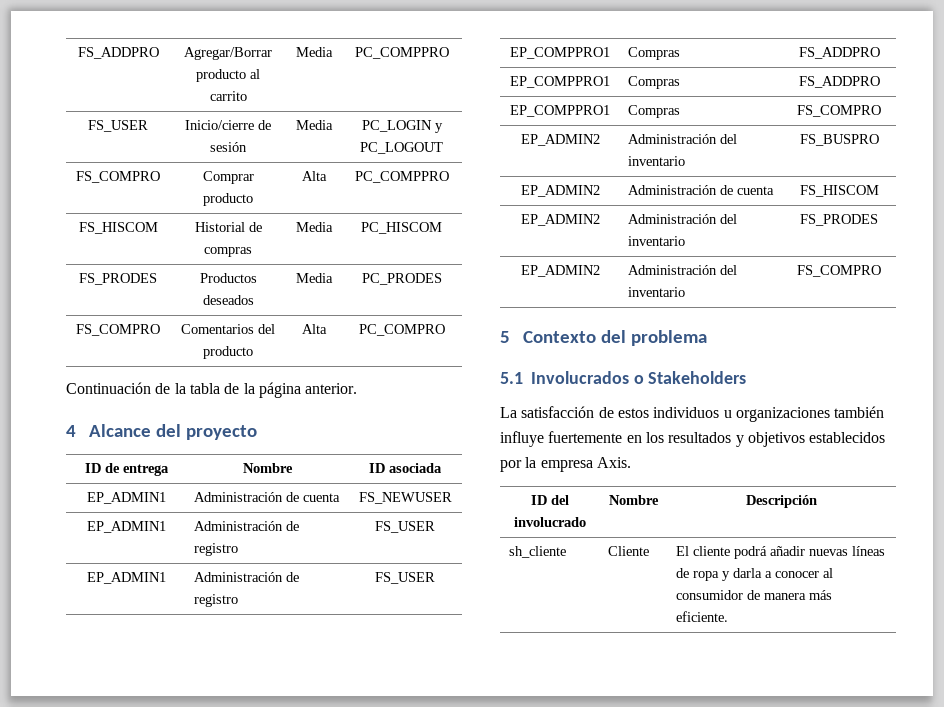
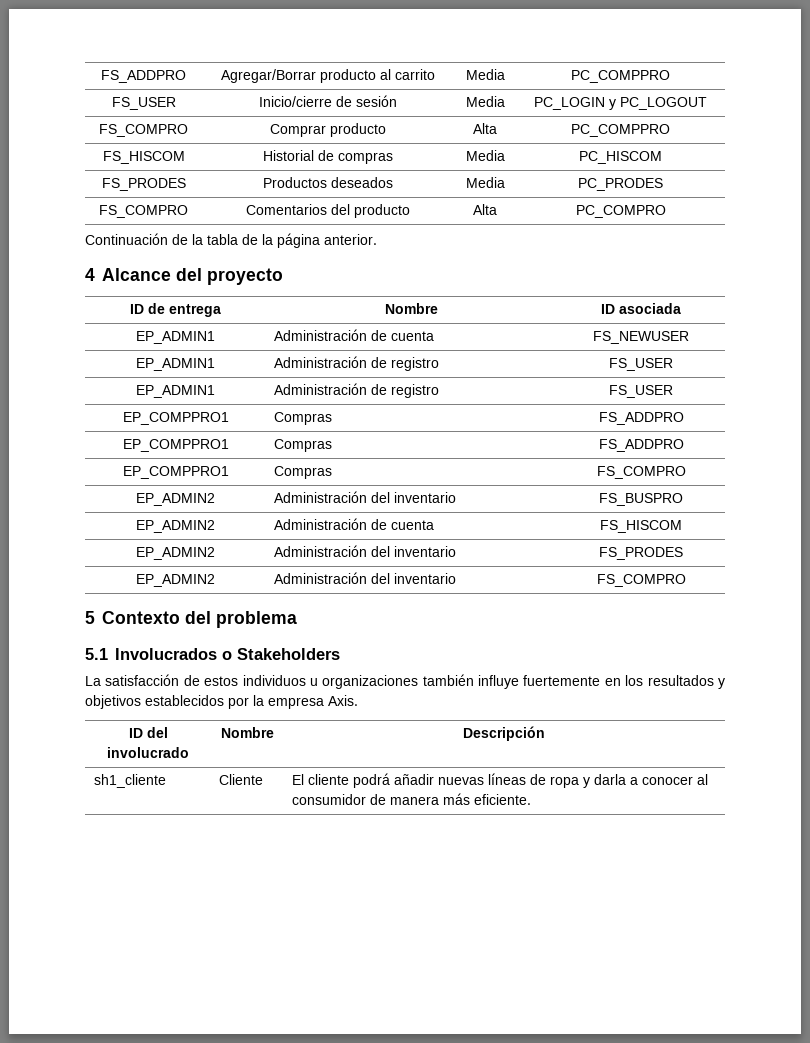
[509,546,567,558] sh_cliente -> [94,774,167,788] sh1_cliente

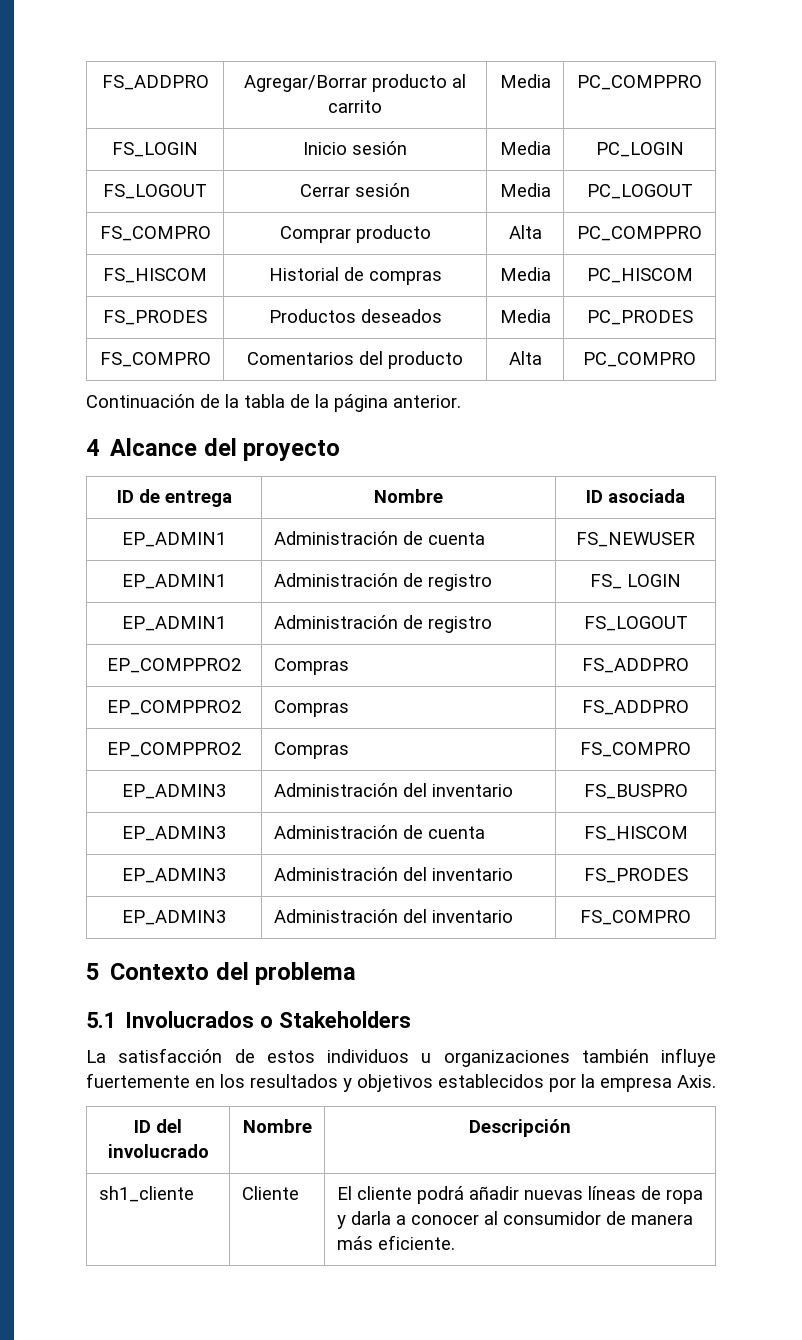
[111,97,176,110] [258,96,352,107] FS_USER | Inicio/cierre de -> [112,142,198,157] [303,142,347,155] FS_LOGIN | Inicio
[609,99,616,110] y -> [103,184,207,199] [300,183,410,197] [499,183,551,197] // FS_LOGOUT | Cerrar sesión | Media |
[609,358,673,371] [136,385,215,398] [274,383,440,398] [609,385,673,398] [122,412,229,425] [274,412,333,425] [598,412,684,425] [122,439,229,452] [274,439,333,452] [598,439,684,452] [122,466,229,479] FS_USER // EP_ADMIN1 | Administración de registro | FS_USER // EP_COMPPRO1 | Compras | FS_ADDPRO // EP_COMPPRO1 | Compras | FS_ADDPRO // EP_COMPPRO1 -> [590,574,681,589] [122,616,226,631] [273,615,492,633] [583,616,688,631] [107,658,241,673] [273,658,349,675] [582,658,689,673] [107,700,241,715] [273,700,349,717] [582,700,689,715] [107,742,241,757] FS_ LOGIN // EP_ADMIN1 | Administración de registro | FS_LOGOUT // EP_COMPPRO2 | Compras | FS_ADDPRO // EP_COMPPRO2 | Compras | FS_ADDPRO // EP_COMPPRO2
[136,493,215,506] EP_ADMIN2 -> [122,784,226,799] EP_ADMIN3
[136,520,215,533] EP_ADMIN2 -> [122,826,226,841] EP_ADMIN3
[136,547,215,560] EP_ADMIN2 -> [122,868,226,883] EP_ADMIN3
[136,574,215,587] EP_ADMIN2 -> [122,910,226,925] EP_ADMIN3

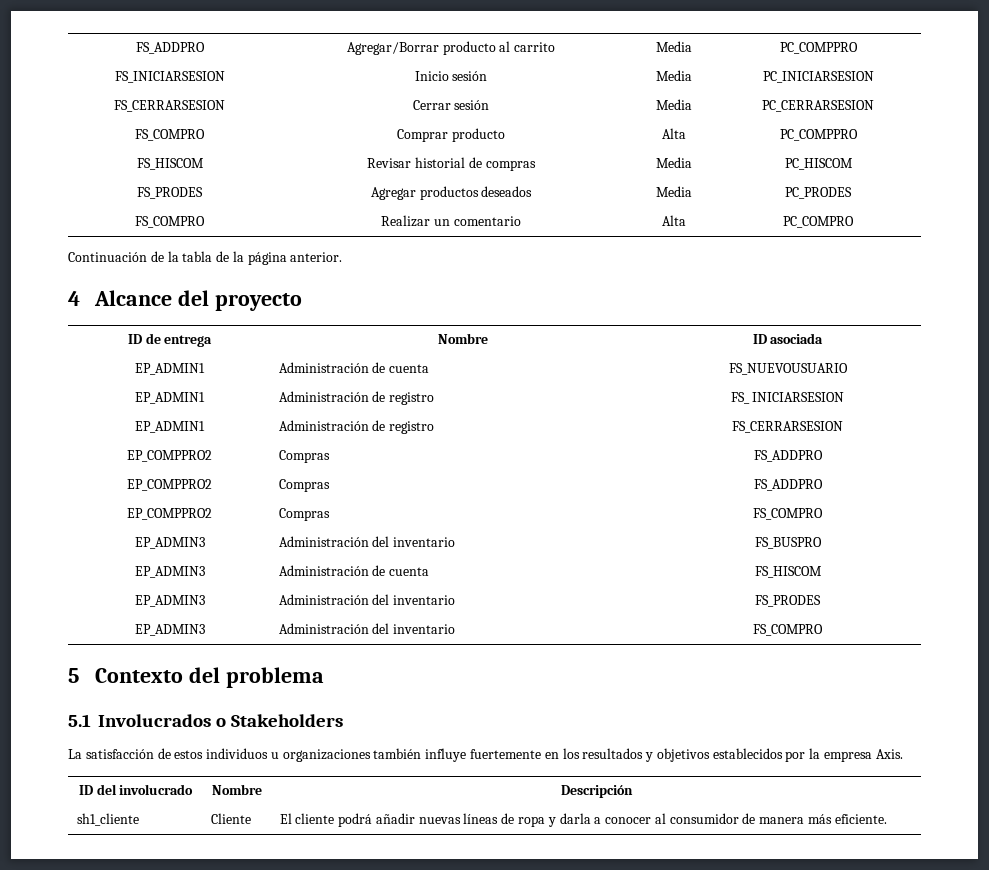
[112,142,198,157] FS_LOGIN -> [114,71,225,83] FS_INICIARSESION
[595,142,684,157] [103,184,207,199] PC_LOGIN // FS_LOGOUT -> [762,71,874,83] [114,100,225,112] PC_INICIARSESION // FS_CERRARSESION
[586,184,693,199] PC_LOGOUT -> [762,100,874,112] PC_CERRARSESION
[268,267,339,281] Historial -> [367,157,466,168] Revisar historial
[268,309,356,323] Productos -> [370,186,479,200] Agregar productos
[247,351,463,369] Comentarios del producto -> [381,215,521,227] Realizar un comentario
[576,532,695,547] FS_NEWUSER -> [728,363,848,375] FS_NUEVOUSUARIO
[627,574,681,587] [122,616,226,631] [273,615,492,633] [583,616,688,631] LOGIN // EP_ADMIN1 | Administración de registro | FS_LOGOUT -> [752,392,845,402] [135,421,205,433] [278,420,435,434] [732,421,843,433] INICIARSESION // EP_ADMIN1 | Administración de registro | FS_CERRARSESION

